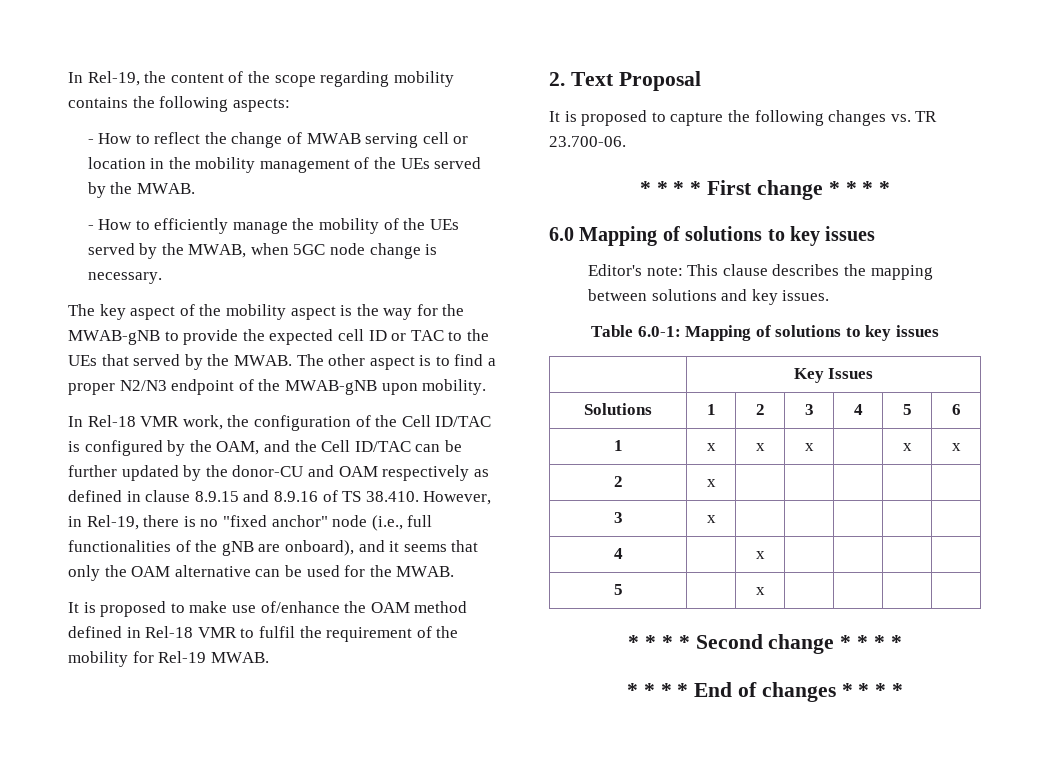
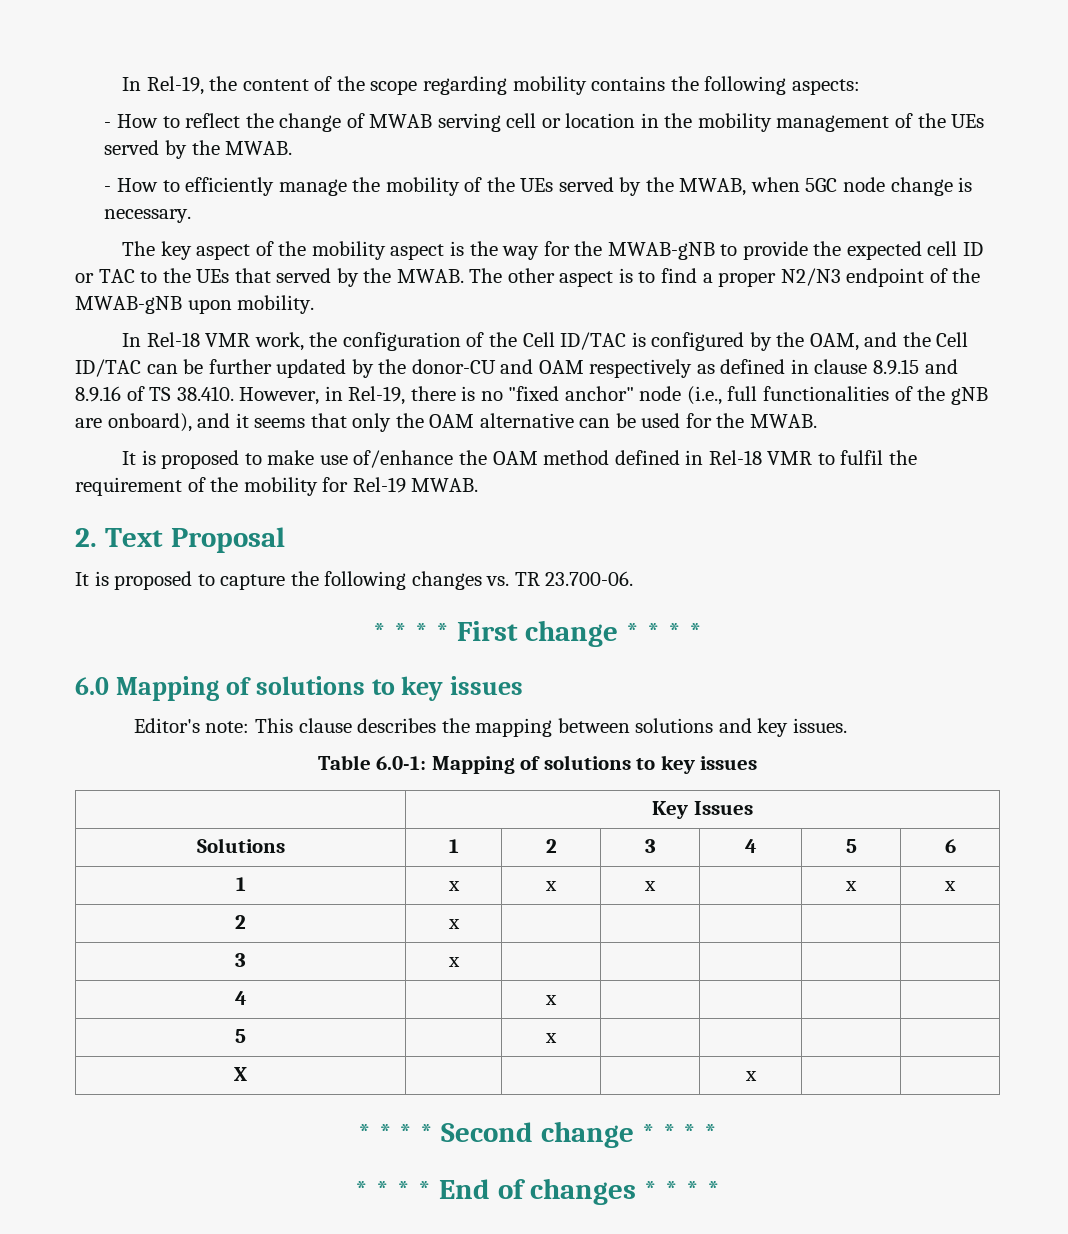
(765, 591) none -> [234,1067,247,1081] [744,1071,757,1081] // X | | | | x | |

